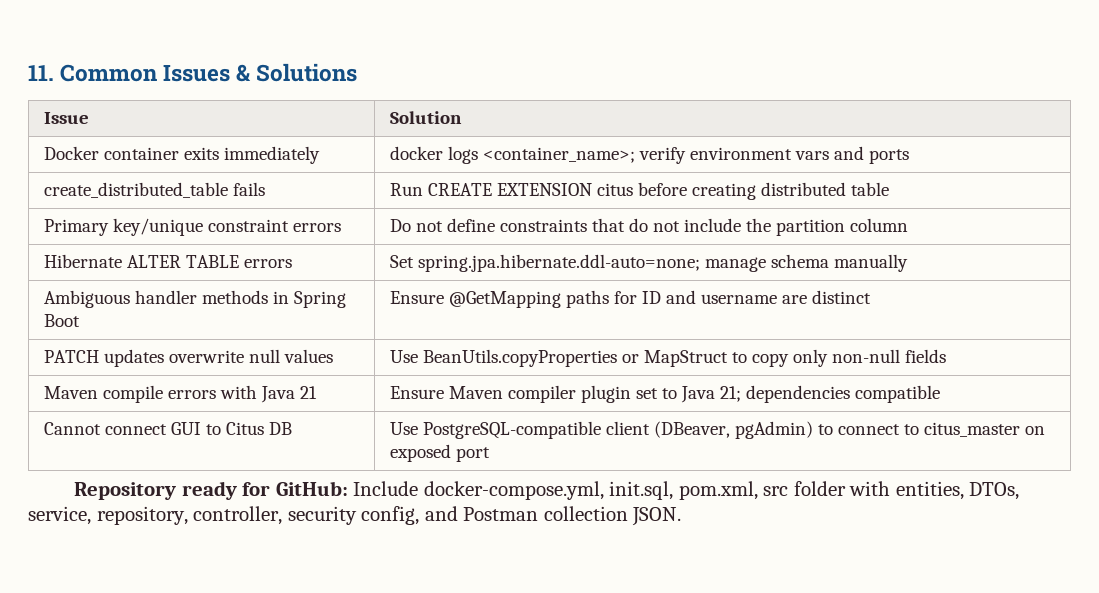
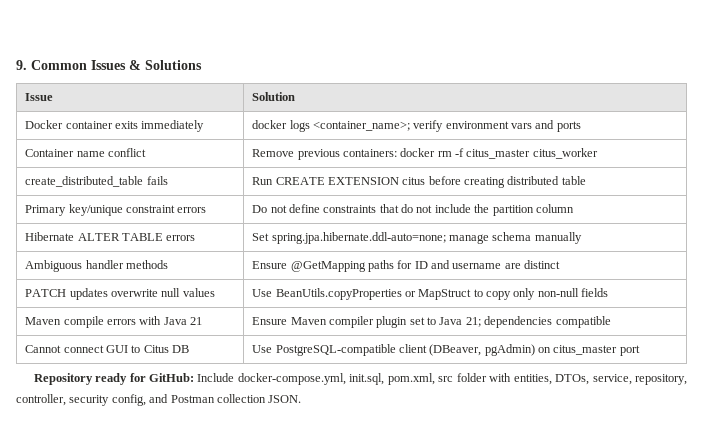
[28,65,54,81] 11. -> [16,60,27,70] 9.
(909, 156) none -> [25,148,146,157] [252,148,598,160] // Container name conflict | Remove previous containers: docker rm -f citus_master citus_worker
[272,291,346,308] [43,314,80,327] in Spring Boot -> (168, 264) none
[817,422,1045,437] [389,444,451,462] to connect to citus_master on exposed -> [538,345,618,355] on citus_master

